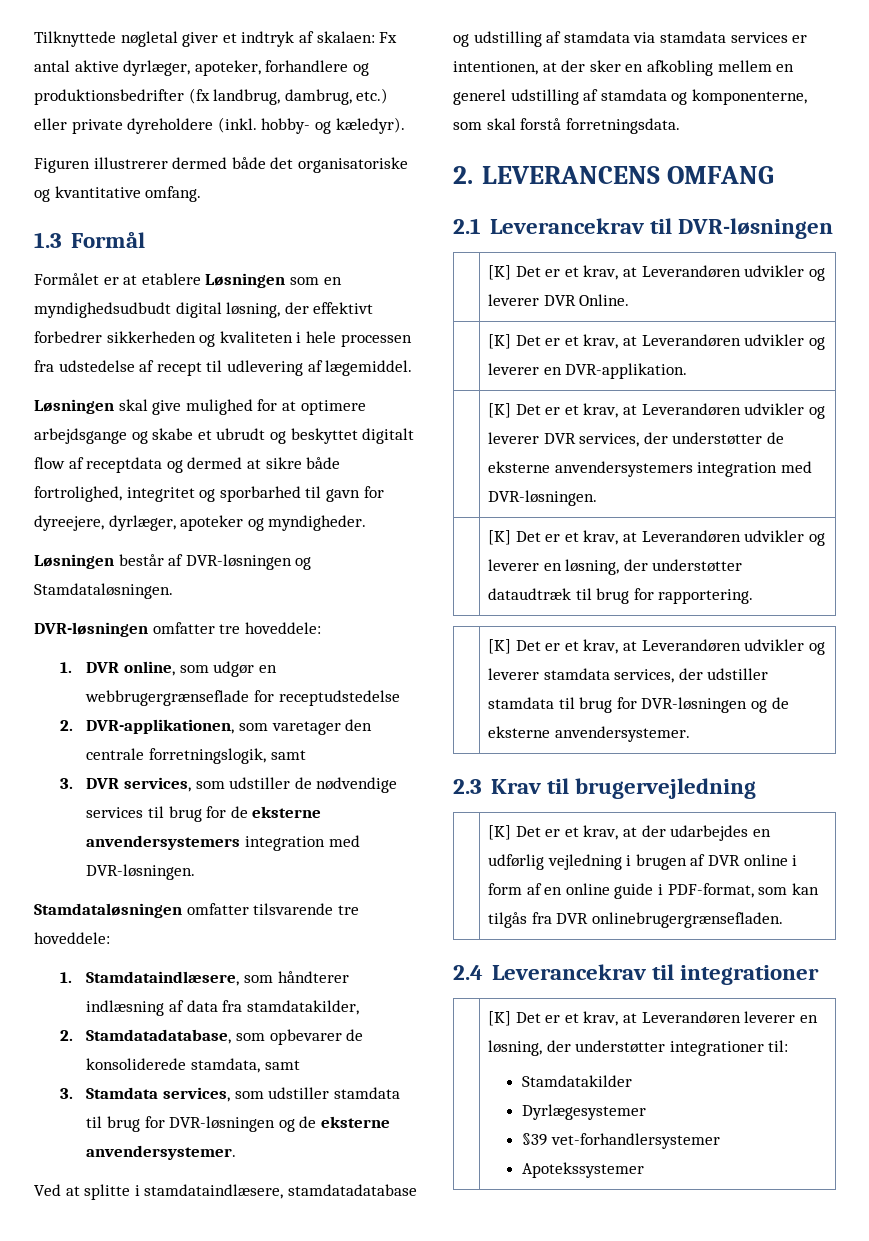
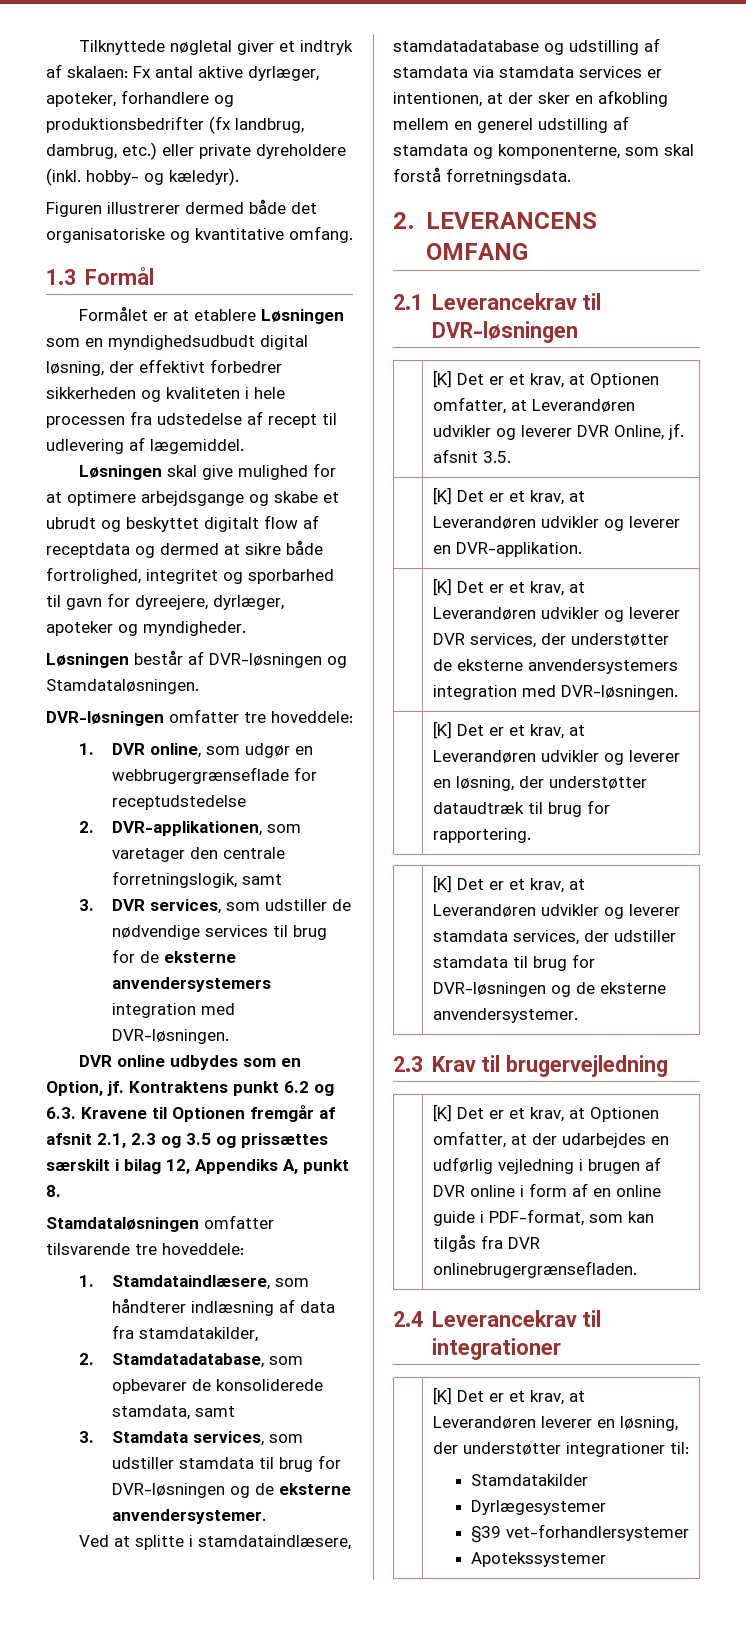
(196, 872) none -> [78,1055,301,1070] [46,1081,334,1096] [46,1105,335,1122] [46,1133,328,1148] [46,1159,349,1174] [46,1185,61,1197] // DVR online udbydes som en Option, jf. Kontraktens punkt 6.2 og 6.3. Kravene til Optionen fremgår af afsnit 2.1, 2.3 og 3.5 og prissættes særskilt i bilag 12, Appendiks A, punkt 8.
[641,265,825,281] [488,294,630,306] Leverandøren udvikler og leverer DVR Online. -> [589,373,659,388] [432,397,635,414] [432,423,684,440] [432,449,511,463] Optionen omfatter, at Leverandøren udvikler og leverer DVR Online, jf. afsnit 3.5.
(637, 832) none -> [589,1107,659,1122] [432,1131,527,1148] Optionen omfatter, at

